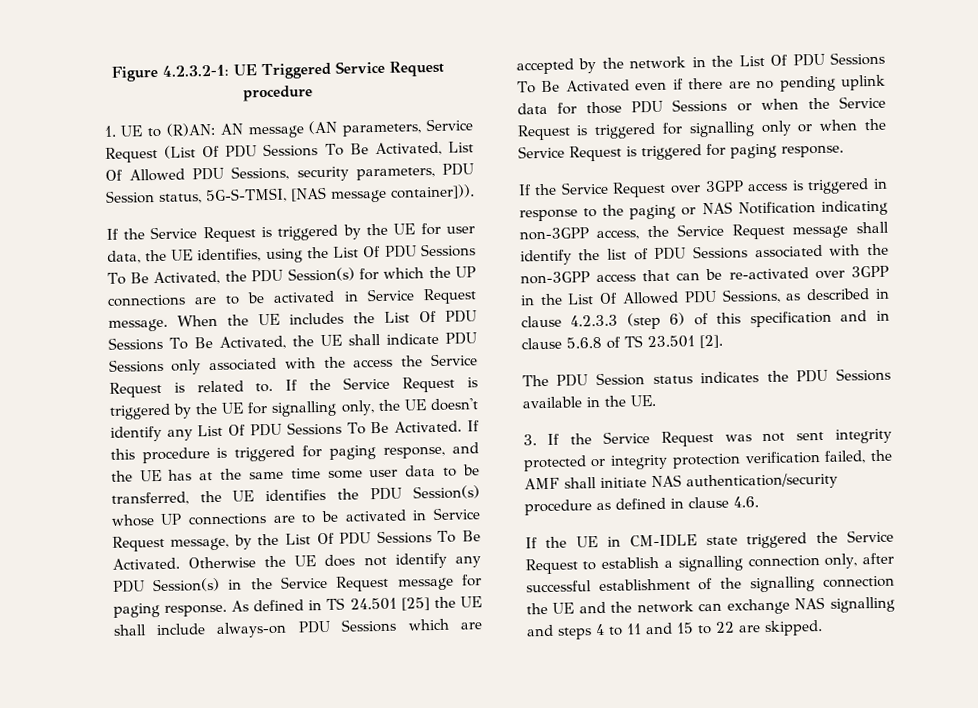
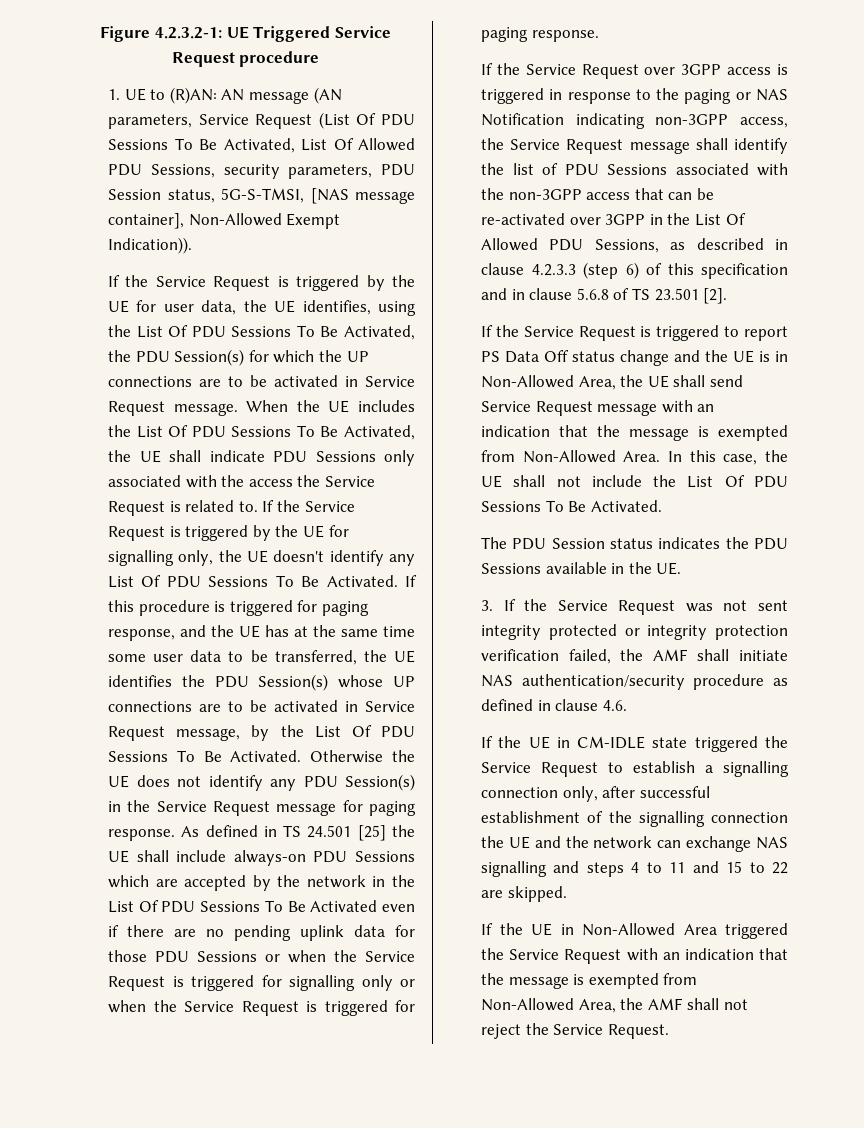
[389,184,475,200] container])). -> [108,213,341,229] [108,237,193,254] container], Non-Allowed Exempt Indication)).
(723, 341) none -> [481,325,788,341] [481,350,788,366] [481,375,744,390] [481,400,715,416] [481,425,788,441] [481,450,788,465] [481,475,788,488] [481,500,662,512] // If the Service Request is triggered to report PS Data Off status change and the UE is in Non-Allowed Area, the UE shall send Service Request message with an indication that the message is exempted from Non-Allowed Area. In this case, the UE shall not include the List Of PDU Sessions To Be Activated.
(823, 628) none -> [481,923,788,939] [481,948,788,964] [481,973,698,989] [481,998,749,1013] [481,1023,669,1039] // If the UE in Non-Allowed Area triggered the Service Request with an indication that the message is exempted from Non-Allowed Area, the AMF shall not reject the Service Request.

